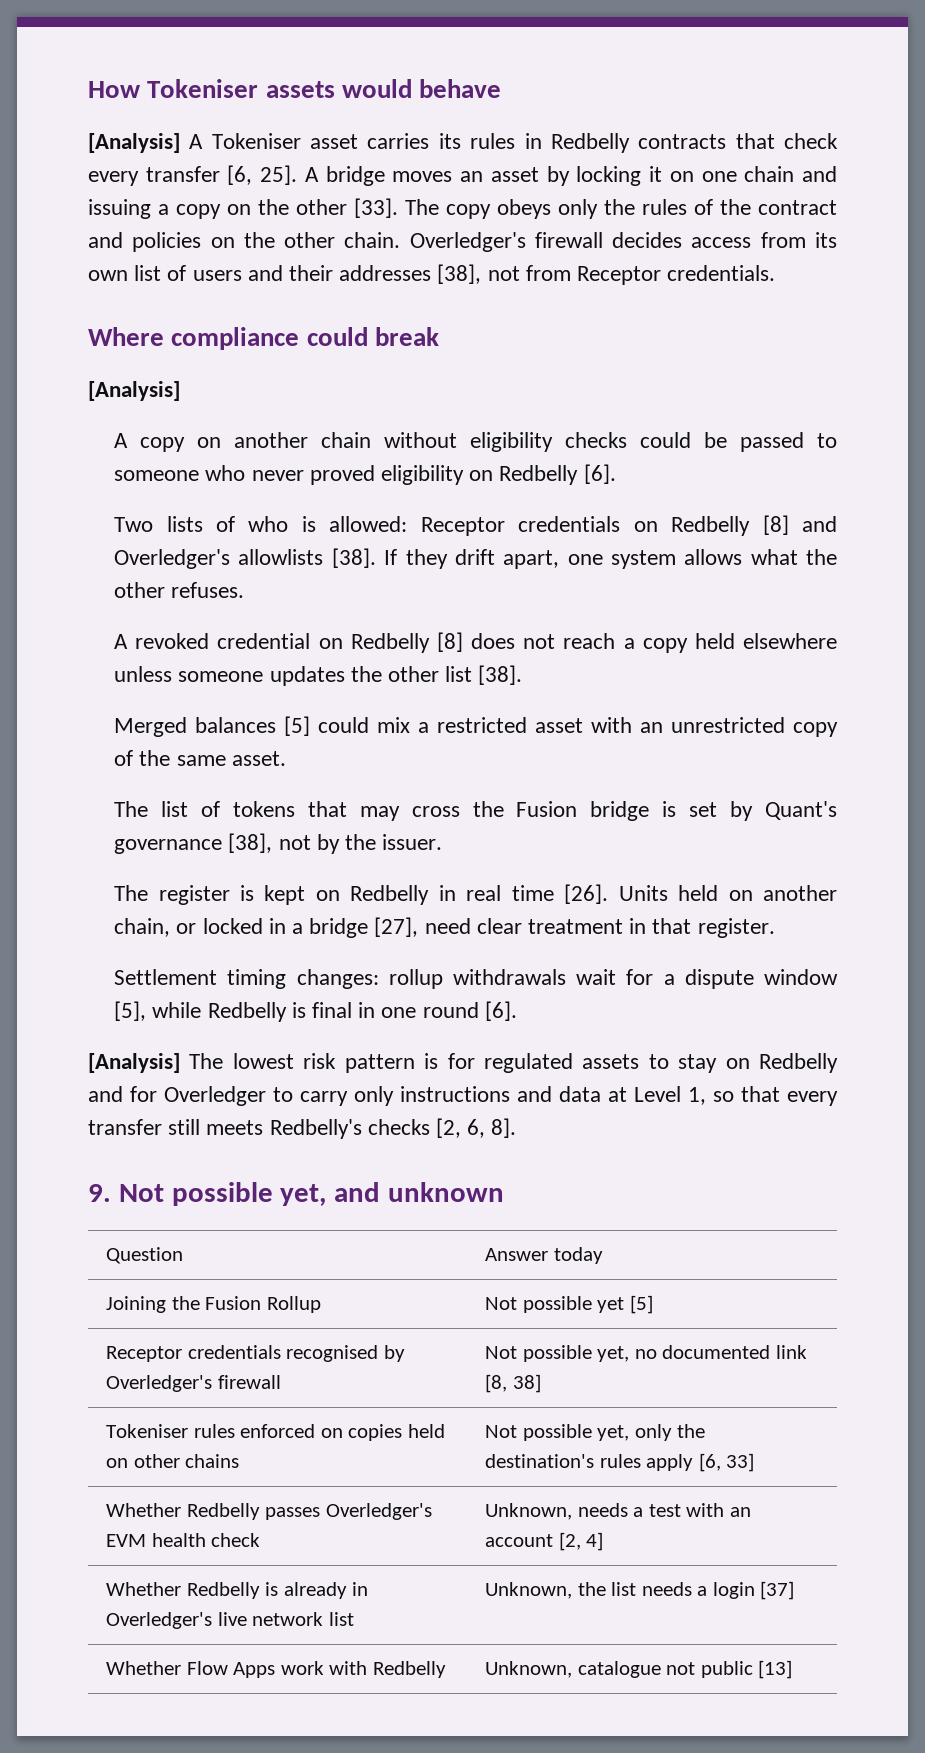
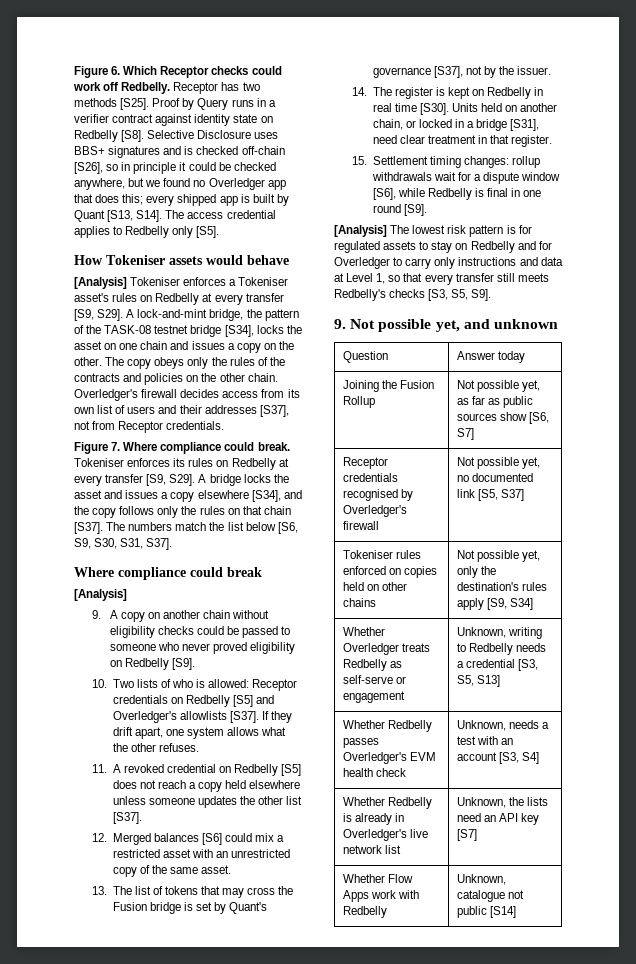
(88, 89) none -> [74,66,282,78] [73,82,260,94] [74,98,276,110] [74,114,273,126] [74,130,279,142] [74,146,285,158] [74,162,276,174] [74,178,286,190] [74,194,289,206] [74,210,276,222] [74,226,220,238] Figure 6. Which Receptor checks could work off Redbelly. Receptor has two methods [S25]. Proof by Query runs in a verifier contract against identity state on Redbelly [S8]. Selective Disclosure uses BBS+ signatures and is checked off-chain [S26], so in principle it could be checked anywhere, but we found no Overledger app that does this; every shipped app is built by Quant [S13, S14]. The access credential applies to Redbelly only [S5]. //
[189,133,839,153] [88,165,663,186] A Tokeniser asset carries its rules in Redbelly contracts that check every transfer [6, 25]. A bridge moves an asset by locking it -> [130,277,289,286] [74,293,284,305] [74,309,299,321] [74,325,302,337] [74,341,102,350] Tokeniser enforces a Tokeniser asset's rules on Redbelly at every transfer [S9, S29]. A lock-and-mint bridge, the pattern of the TASK-08 testnet bridge [S34], locks the asset
[88,199,151,219] issuing -> [191,341,225,350] issues
[296,198,398,218] other [33]. -> [74,357,102,366] other.
[758,200,837,215] contract -> [74,373,120,382] contracts
[437,264,482,284] [38], -> [259,405,289,417] [S37],
(776, 273) none -> [74,442,290,454] [74,458,289,470] [74,474,289,486] [74,490,302,502] [74,506,291,518] [74,522,298,534] [74,538,173,550] // Figure 7. Where compliance could break. Tokeniser enforces its rules on Redbelly at every transfer [S9, S29]. A bridge locks the asset and issues a copy elsewhere [S34], and the copy follows only the rules on that chain [S37]. The numbers match the list below [S6, S9, S30, S31, S37].
(180, 391) none -> [91,610,101,619] 9.
[583,464,616,484] [6]. // -> [172,658,196,670] [91,679,107,688] [S9]. // 10.
[762,515,789,535] [8] -> [233,695,254,707] [S5]
[331,548,376,568] [38]. -> [229,711,259,723] [S37].
(245, 590) none -> [91,764,107,773] 11.
[436,632,463,652] [8] -> [281,764,302,776] [S5]
[478,665,523,685] [38]. // -> [112,812,142,824] [91,833,107,842] [S37]. // 12.
[284,716,311,736] [5] -> [201,833,222,845] [S6]
(286, 758) none -> [91,886,107,895] 13.
[228,833,273,853] [38], -> [433,66,463,78] [S37],
(443, 842) none -> [351,87,367,96] 14.
[564,884,609,904] [26]. -> [419,103,449,115] [S30].
[374,917,419,937] [27], -> [510,119,540,131] [S31],
(775, 928) none -> [351,156,367,165] 15.
[114,1001,147,1021] [5], -> [372,188,396,200] [S6],
[484,1001,517,1021] [6]. -> [403,204,427,216] [S9].
[436,1118,517,1138] [2, 6, 8]. -> [428,289,492,301] [S3, S5, S9].
[597,1295,653,1314] yet [5] -> [522,380,541,392] [456,396,534,408] [456,412,550,424] [456,428,474,440] yet, as far as public sources show [S6, S7]
[485,1374,541,1393] [8, 38] -> [477,489,525,501] [S5, S37]
[698,1453,755,1472] [6, 33] -> [486,598,534,610] [342,627,385,636] [342,643,430,655] [342,659,402,671] [342,675,406,684] [342,691,405,703] [456,627,542,639] [456,643,547,655] [456,659,539,671] [456,675,500,687] [S9, S34] // Whether Overledger treats Redbelly as self-serve or engagement | Unknown, writing to Redbelly needs a credential [S3, S5, S13]
[558,1532,604,1551] [2, 4] -> [498,752,540,764] [S3, S4]
[611,1581,795,1600] list needs a login [37] -> [527,797,549,806] [456,813,540,825] [456,829,477,841] lists need an API key [S7]
[758,1660,793,1679] [13] -> [489,906,516,918] [S14]

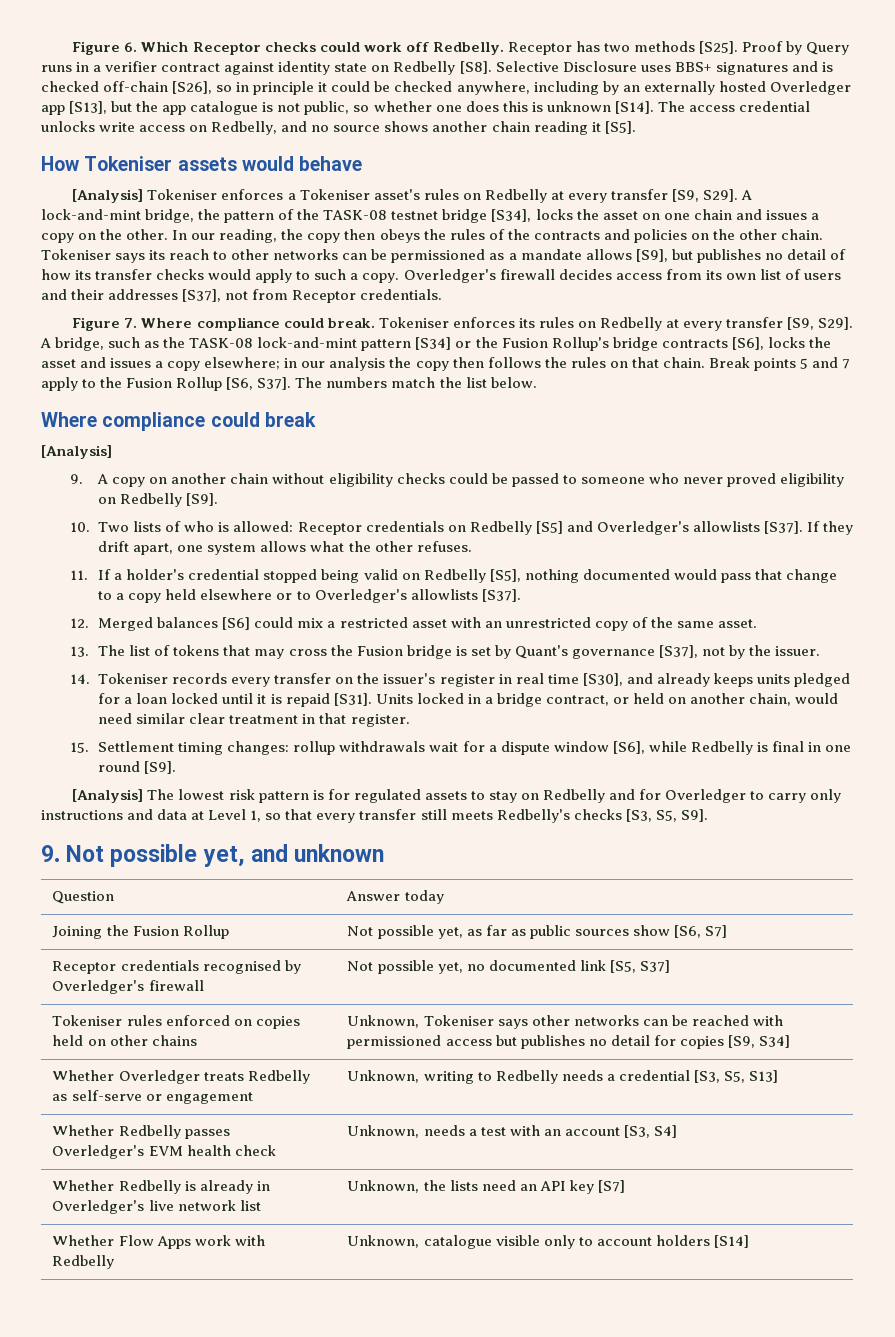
[128,178,286,190] [74,194,289,206] [74,210,276,222] [74,226,194,238] but we found no Overledger app that does this; every shipped app is built by Quant [S13, S14]. The access credential applies to Redbelly only -> [533,81,851,95] [41,101,810,115] [41,121,601,135] including by an externally hosted Overledger app [S13], but the app catalogue is not public, so whether one does this is unknown [S14]. The access credential unlocks write access on Redbelly, and no source shows another chain reading it
[105,357,209,369] The copy obeys only -> [172,229,420,243] In our reading, the copy then obeys
(278, 377) none -> [41,249,846,263] [41,269,400,283] Tokeniser says its reach to other networks can be permissioned as a mandate allows [S9], but publishes no detail of how its transfer checks would apply to such a copy.
[209,474,241,486] bridge -> [55,337,764,351] bridge, such as the TASK-08 lock-and-mint pattern [S34] or the Fusion Rollup's bridge contracts [S6],
[197,490,302,502] [74,506,291,518] [74,522,103,534] elsewhere [S34], and the copy follows only the rules on that chain [S37]. -> [204,357,851,371] [41,377,292,391] elsewhere; in our analysis the copy then follows the rules on that chain. Break points 5 and 7 apply to the Fusion Rollup [S6, S37].
[245,522,298,534] [74,538,173,550] below [S6, S9, S30, S31, S37]. -> [490,377,537,388] below.
[112,764,302,776] [112,780,301,792] [112,796,303,808] A revoked credential on Redbelly [S5] does not reach a copy held elsewhere unless someone updates the other list -> [98,569,837,583] [98,589,478,603] If a holder's credential stopped being valid on Redbelly [S5], nothing documented would pass that change to a copy held elsewhere or to Overledger's allowlists
[372,87,544,99] [372,103,558,115] [372,119,540,131] [372,135,397,144] The register is kept on Redbelly in real time [S30]. Units held on another chain, or locked in a bridge [S31], need -> [98,673,850,687] [98,693,839,707] [98,713,186,724] Tokeniser records every transfer on the issuer's register in real time [S30], and already keeps units pledged for a loan locked until it is repaid [S31]. Units locked in a bridge contract, or held on another chain, would need similar
[456,550,541,562] [456,566,496,578] [456,582,547,591] [456,598,484,610] Not possible yet, only the destination's rules apply -> [347,1015,783,1029] [347,1035,724,1049] Unknown, Tokeniser says other networks can be reached with permissioned access but publishes no detail for copies
[507,890,524,899] [456,906,487,918] not public -> [495,1235,710,1249] visible only to account holders

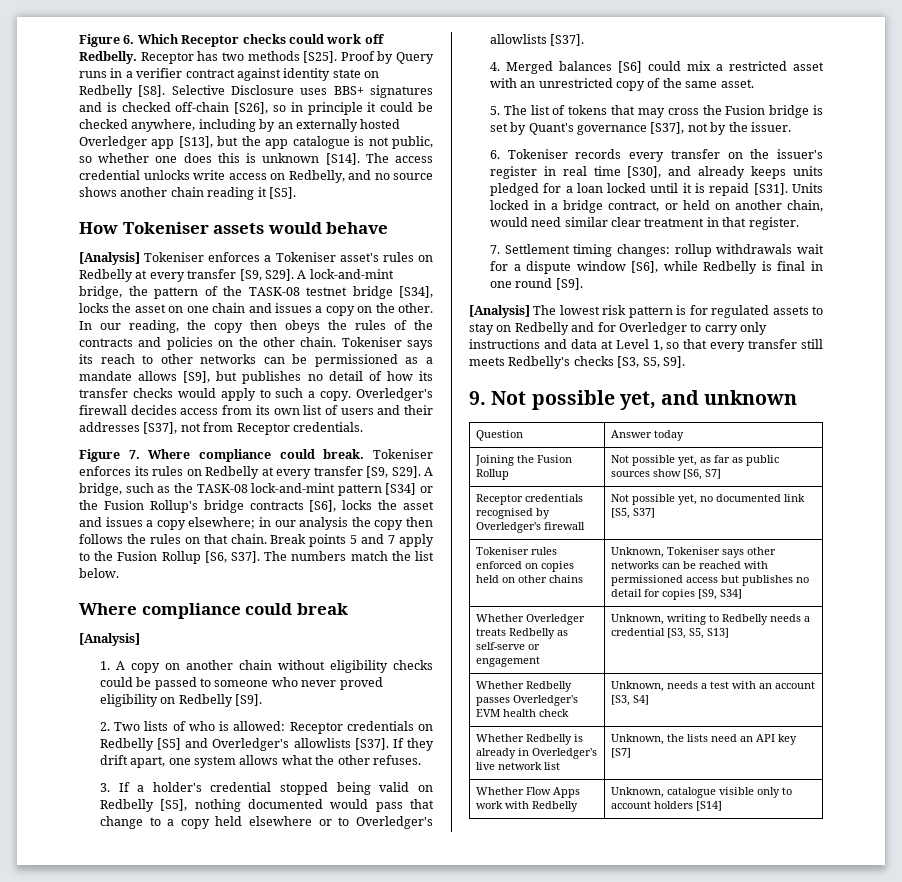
[69,474,83,484] 9. -> [99,661,110,670] 1.
[69,522,90,532] 10. -> [99,722,110,731] 2.
[69,570,88,580] 11. -> [99,783,110,792] 3.
[69,618,89,628] 12. -> [489,62,500,71] 4.
[69,646,89,657] 13. -> [489,106,500,115] 5.
[69,674,90,684] 14. -> [489,150,500,159] 6.
[69,742,89,753] 15. -> [489,245,500,254] 7.

